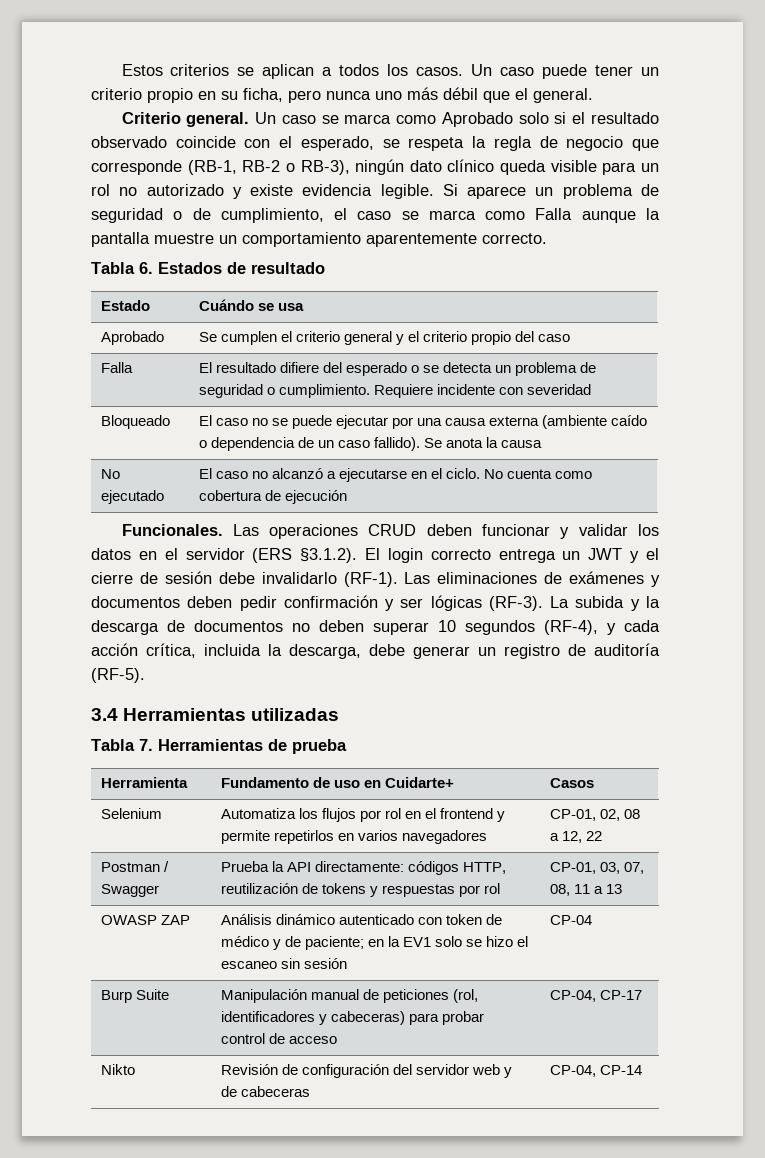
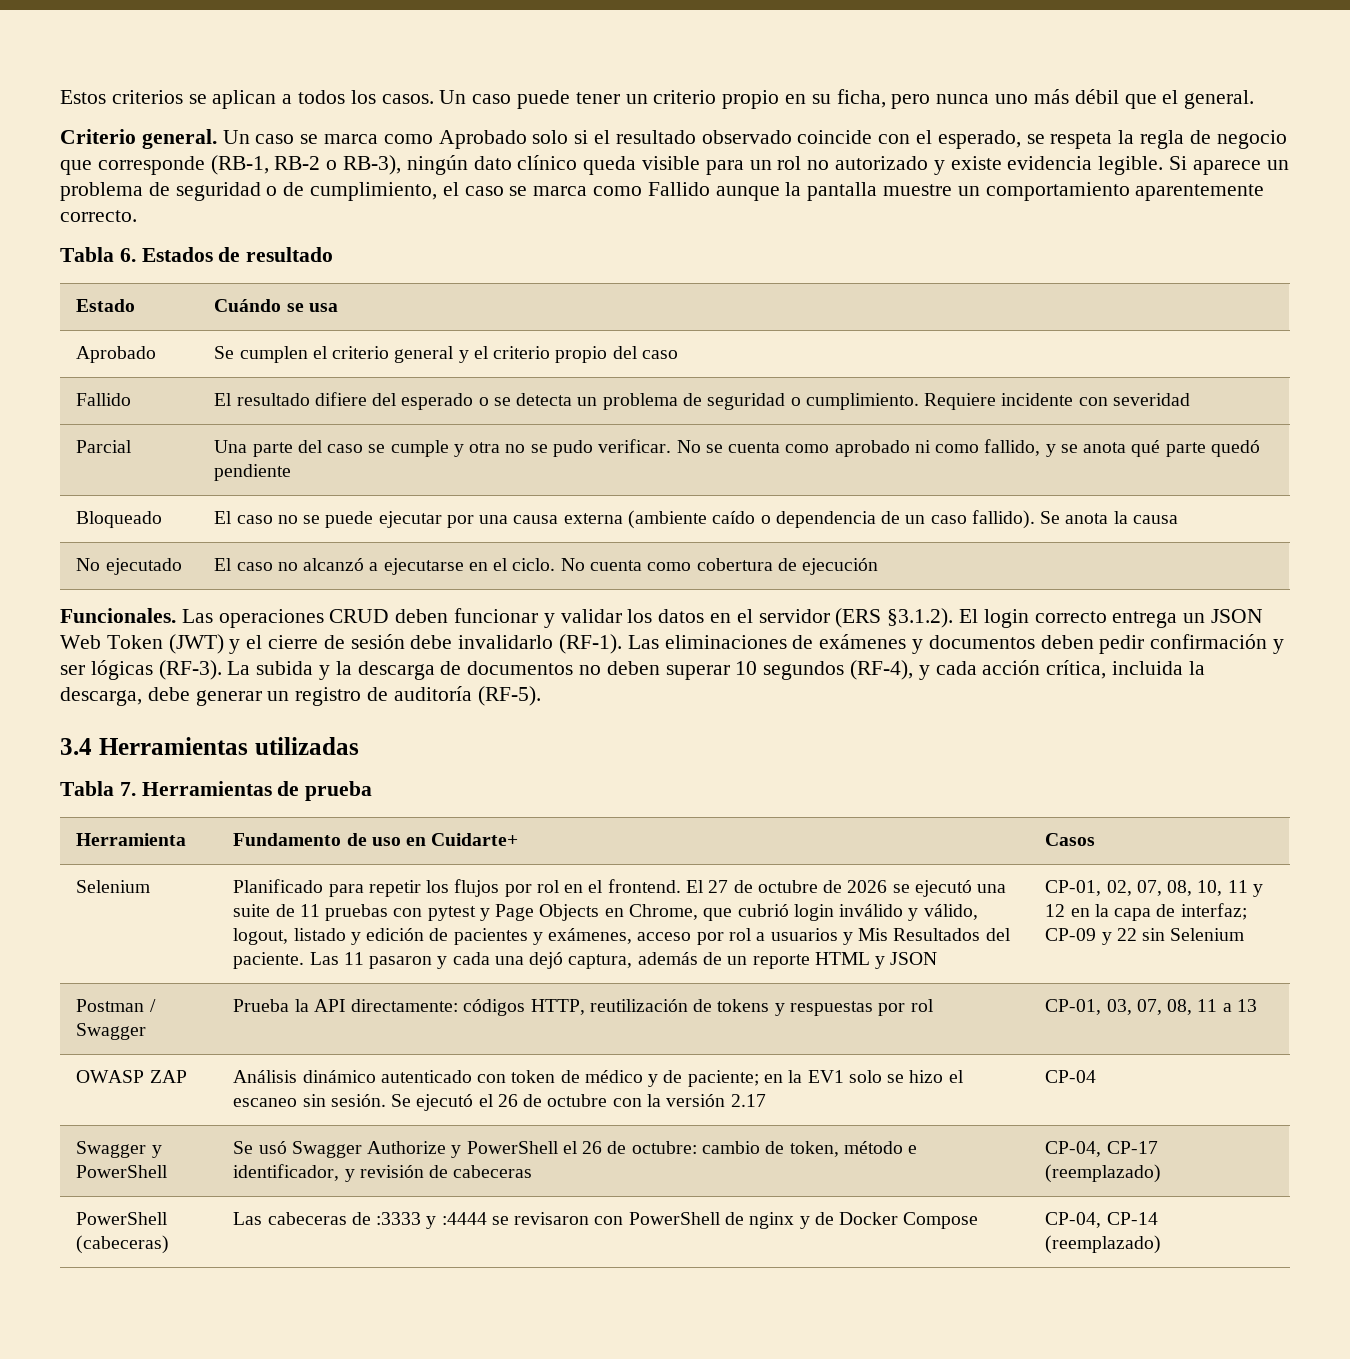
[535,208,573,220] Falla -> [647,182,710,196] Fallido
[100,362,133,373] Falla -> [76,393,132,406] Fallido
(592, 389) none -> [76,440,133,453] [214,439,1260,457] [214,464,292,481] // Parcial | Una parte del caso se cumple y otra no se pudo verificar. No se cuenta como aprobado ni como fallido, y se anota qué parte quedó pendiente
[588,548,623,560] JWT -> [1211,609,1264,623] [60,634,224,654] JSON Web Token (JWT)
[220,808,296,819] Automatiza -> [233,879,421,897] Planificado para repetir
[440,808,506,822] [220,830,488,844] [549,809,640,821] [549,831,582,843] frontend y permite repetirlos en varios navegadores | CP-01, 02, 08 a 12, -> [607,879,1007,897] [233,904,978,921] [233,928,1011,945] [233,952,938,969] [1045,880,1263,897] [1045,903,1247,921] [1045,928,1112,945] frontend. El 27 de octubre de 2026 se ejecutó una suite de 11 pruebas con pytest y Page Objects en Chrome, que cubrió login inválido y válido, logout, listado y edición de pacientes y exámenes, acceso por rol a usuarios y Mis Resultados del paciente. Las 11 pasaron y cada una dejó captura, además de un reporte HTML y JSON | CP-01, 02, 07, 08, 10, 11 y 12 en la capa de interfaz; CP-09 y
(602, 836) none -> [1142,928,1245,941] sin Selenium
[303,958,347,969] [549,915,592,925] [100,989,169,1003] [220,989,479,1003] [220,1011,485,1025] [220,1033,337,1044] [549,990,642,1002] [100,1064,135,1075] [220,1064,513,1078] [220,1086,310,1097] sesión | CP-04 // Burp Suite | Manipulación manual de peticiones (rol, identificadores y cabeceras) para probar control de acceso | CP-04, CP-17 // Nikto | Revisión de configuración del servidor web y de cabeceras -> [330,1094,766,1111] [1045,1070,1097,1083] [76,1141,162,1158] [76,1165,169,1178] [233,1141,918,1158] [233,1164,533,1182] [1045,1141,1158,1157] [1045,1164,1162,1183] [76,1212,169,1225] [76,1235,170,1254] [233,1212,979,1229] sesión. Se ejecutó el 26 de octubre con la versión 2.17 | CP-04 // Swagger y PowerShell | Se usó Swagger Authorize y PowerShell el 26 de octubre: cambio de token, método e identificador, y revisión de cabeceras | CP-04, CP-17 (reemplazado) // PowerShell (cabeceras) | Las cabeceras de :3333 y :4444 se revisaron con PowerShell de nginx y de Docker Compose
(642, 1070) none -> [1045,1235,1162,1254] (reemplazado)

